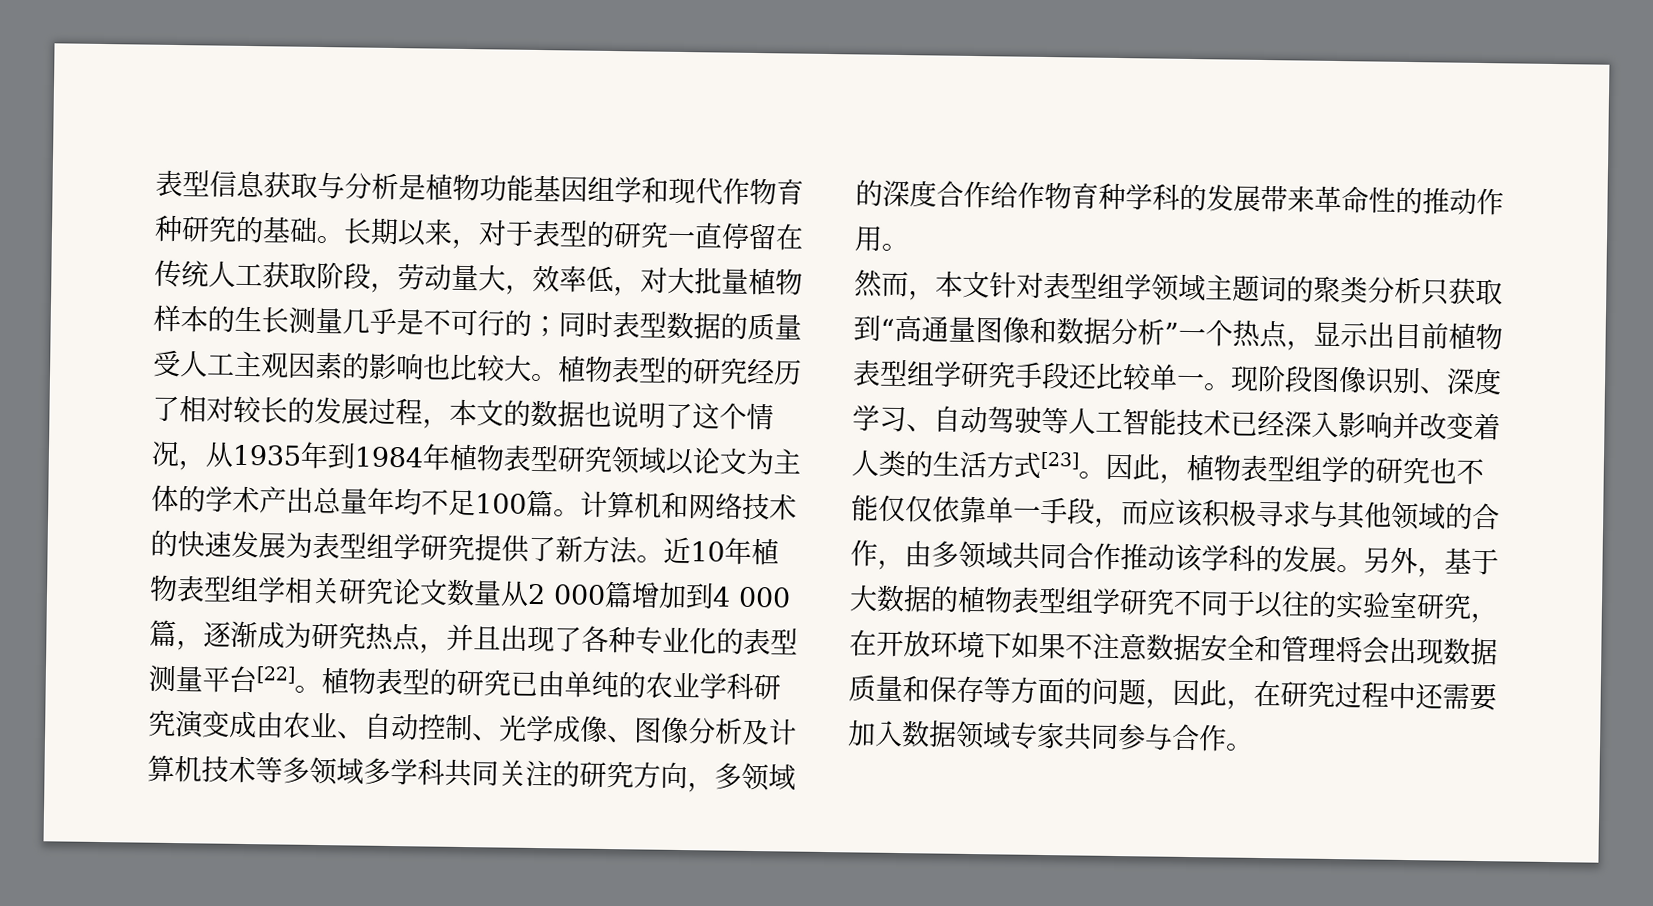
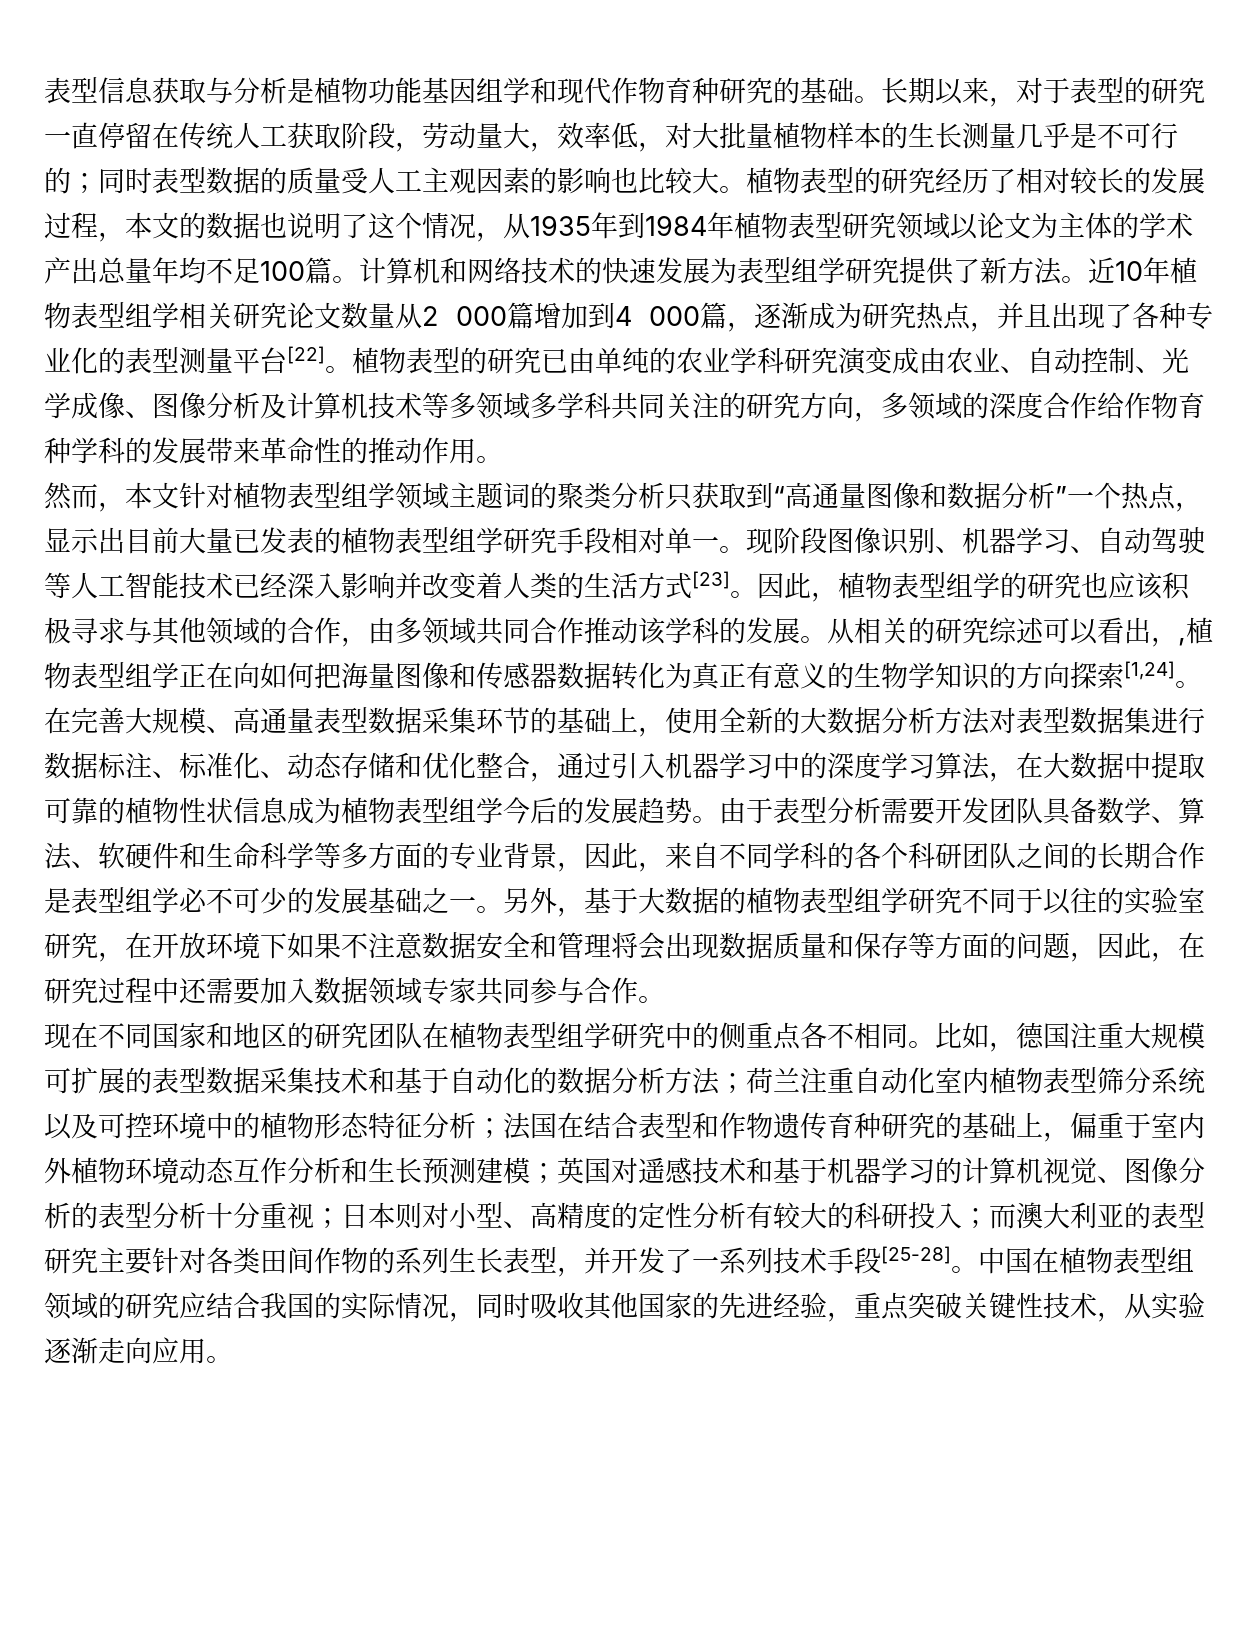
(1044, 285) none -> [233,482,287,509] 植物
(1449, 336) none -> [179,527,341,554] 大量已发表的
[1068,362,1152,391] 还比较 -> [611,527,665,554] 相对
[1446,367,1502,396] 深度 -> [962,527,1016,554] 机器
[1456,458,1484,486] [851,494,1149,529] 不能仅仅依靠单一手段，而 -> (1108, 585) none
(1364, 569) none -> [827,617,1213,647] [44,661,1175,690] [1175,681,1202,688] [44,707,1205,737] [44,752,1205,782] [44,797,1205,825] [44,842,1205,872] [44,887,503,914] 从相关的研究综述可以看出，,植物表型组学正在向如何把海量图像和传感器数据转化为真正有意义的生物学知识的方向探索[1,24]。在完善大规模、高通量表型数据采集环节的基础上，使用全新的大数据分析方法对表型数据集进行数据标注、标准化、动态存储和优化整合，通过引入机器学习中的深度学习算法，在大数据中提取可靠的植物性状信息成为植物表型组学今后的发展趋势。由于表型分析需要开发团队具备数学、算法、软硬件和生命科学等多方面的专业背景，因此，来自不同学科的各个科研团队之间的长期合作是表型组学必不可少的发展基础之一。
(1254, 747) none -> [44,1022,1205,1052] [44,1067,1205,1095] [44,1112,1205,1142] [44,1157,1205,1185] [44,1202,1205,1229] [44,1246,951,1277] [951,1247,1194,1274] [44,1292,1205,1322] [44,1337,233,1364] // 现在不同国家和地区的研究团队在植物表型组学研究中的侧重点各不相同。比如，德国注重大规模可扩展的表型数据采集技术和基于自动化的数据分析方法；荷兰注重自动化室内植物表型筛分系统以及可控环境中的植物形态特征分析；法国在结合表型和作物遗传育种研究的基础上，偏重于室内外植物环境动态互作分析和生长预测建模；英国对遥感技术和基于机器学习的计算机视觉、图像分析的表型分析十分重视；日本则对小型、高精度的定性分析有较大的科研投入；而澳大利亚的表型研究主要针对各类田间作物的系列生长表型，并开发了一系列技术手段[25-28]。中国在植物表型组领域的研究应结合我国的实际情况，同时吸收其他国家的先进经验，重点突破关键性技术，从实验逐渐走向应用。

